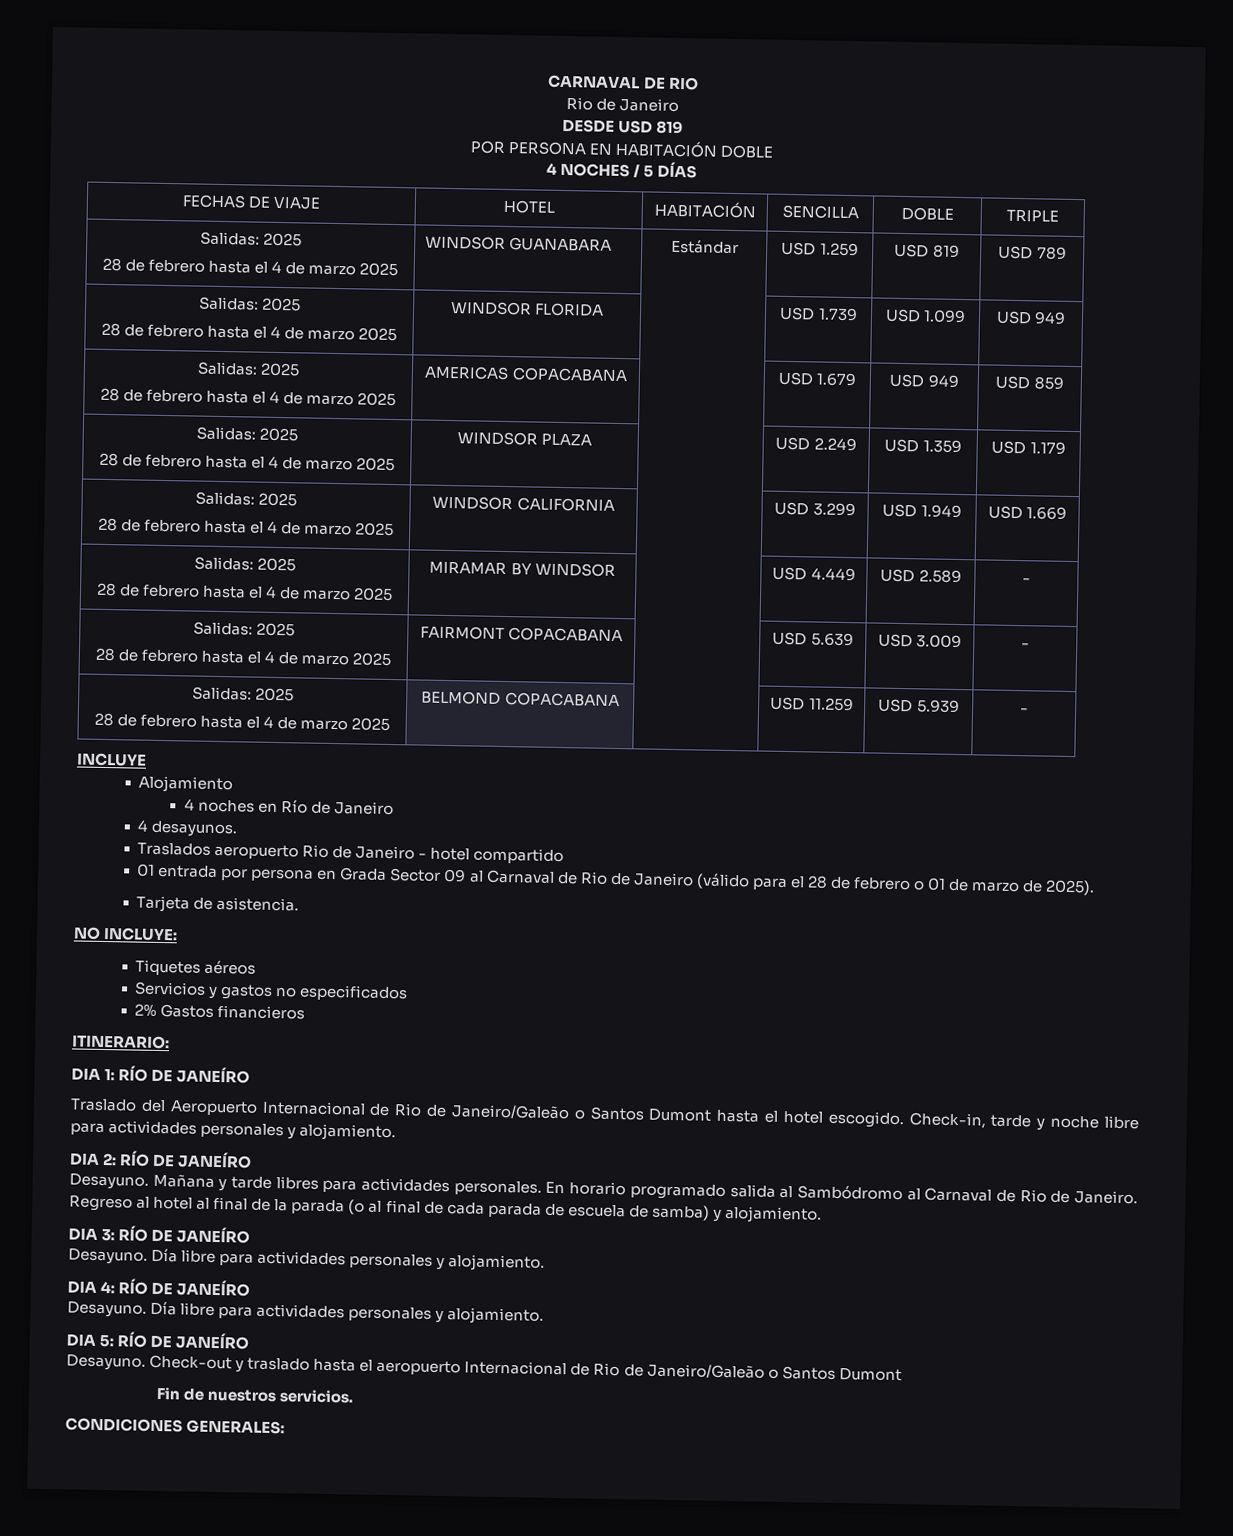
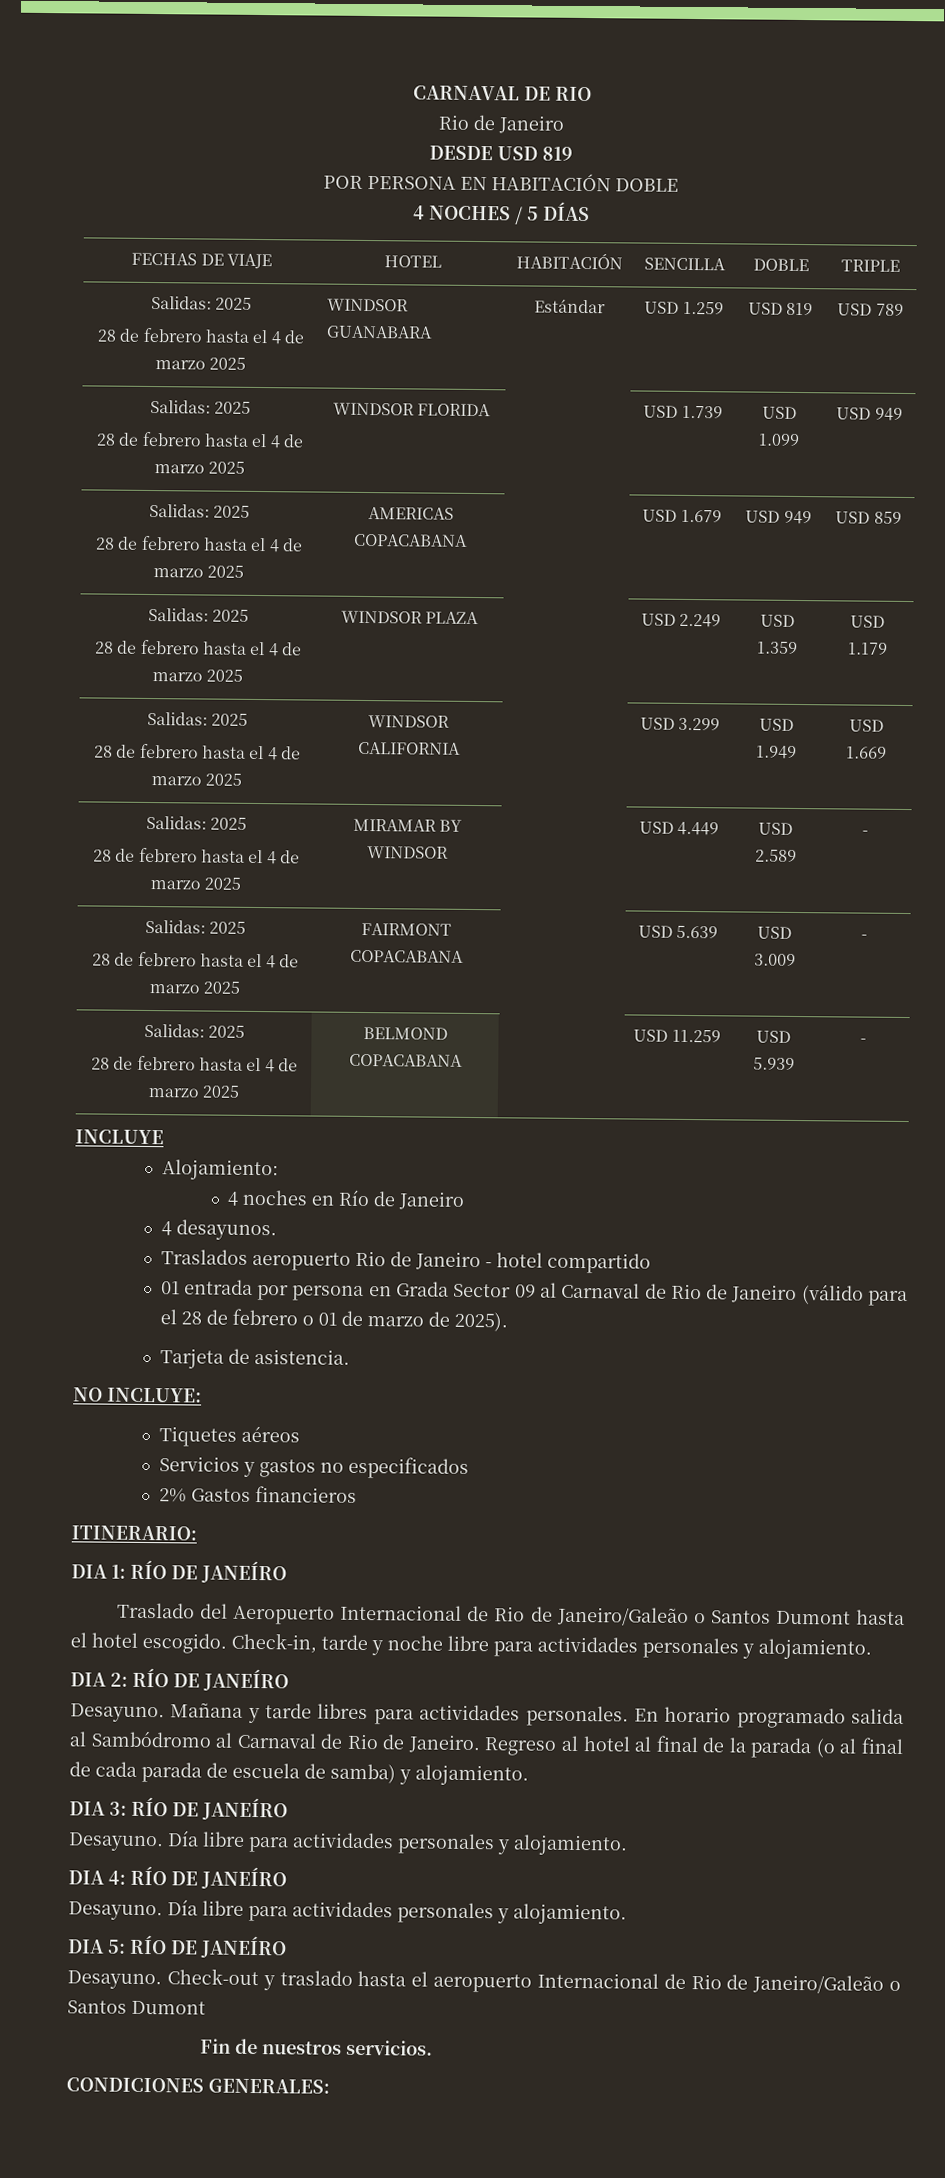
[138,775,234,794] Alojamiento -> [161,1159,279,1181] Alojamiento:

